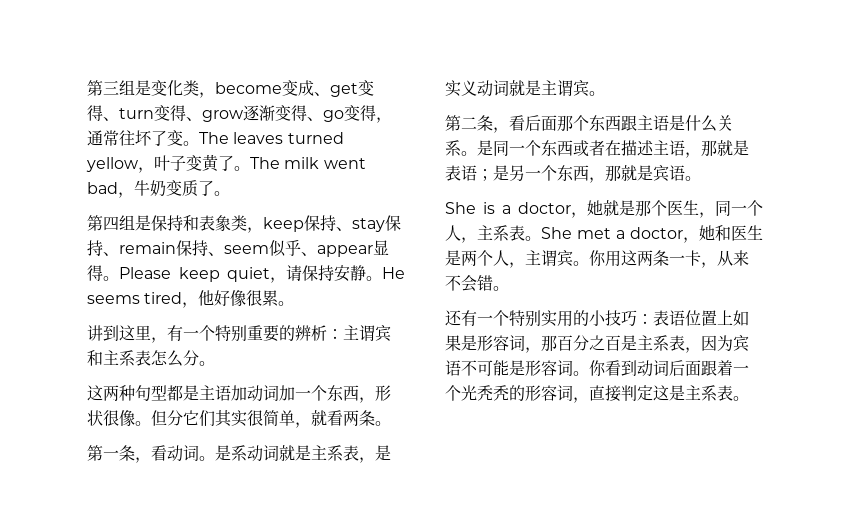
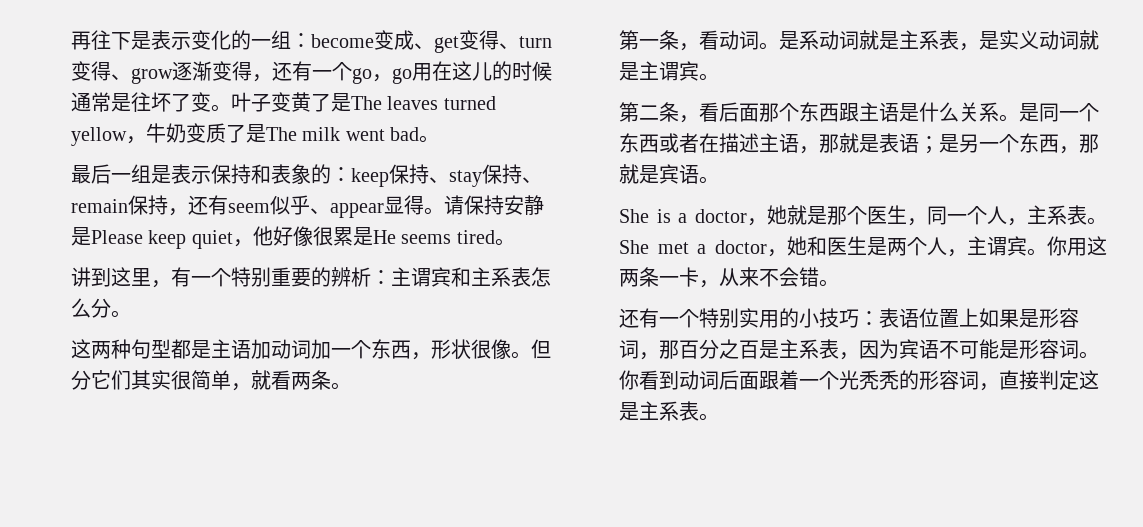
[87,80,215,98] 第三组是变化类， -> [71,30,311,50] 再往下是表示变化的一组：
[307,105,392,123] [87,130,344,146] [86,154,366,173] [87,180,230,198] [87,215,151,231] 、go变得，通常往坏了变。The leaves turned yellow，叶子变黄了。The milk went bad，牛奶变质了。 // 第四组是 -> [252,61,552,84] [71,92,496,112] [71,123,440,146] [71,164,211,184] ，还有一个go，go用在这儿的时候通常是往坏了变。叶子变黄了是The leaves turned yellow，牛奶变质了是The milk went bad。 // 最后一组是表示
[231,215,263,233] 类， -> [311,164,351,184] 的：
[208,252,224,256] 、 -> [168,195,228,216] ，还有
[119,265,405,283] [87,290,279,308] Please keep quiet，请保持安静。He seems tired，他好像很累 -> [444,195,544,215] [71,226,495,249] 请保持安静是Please keep quiet，他好像很累是He seems tired

